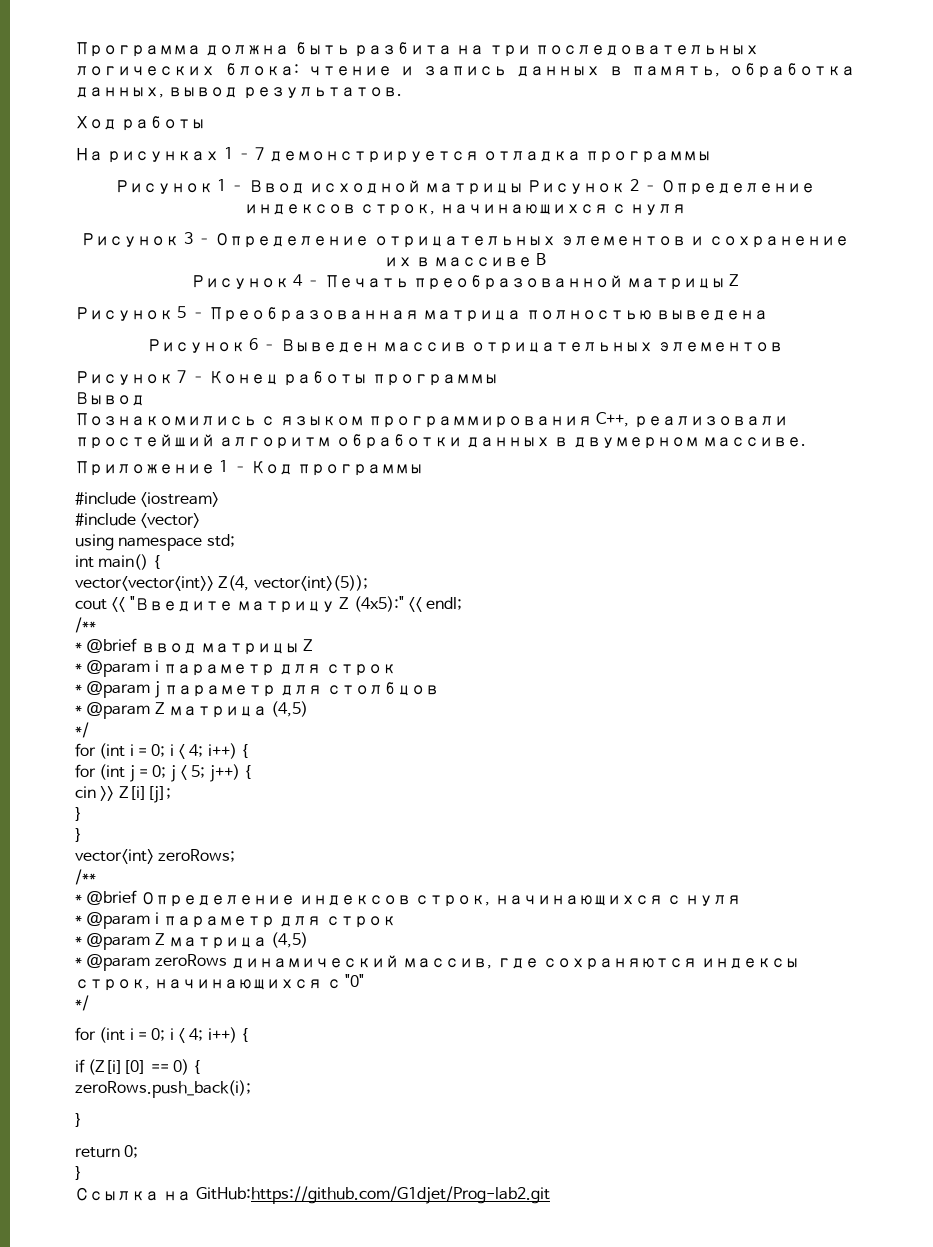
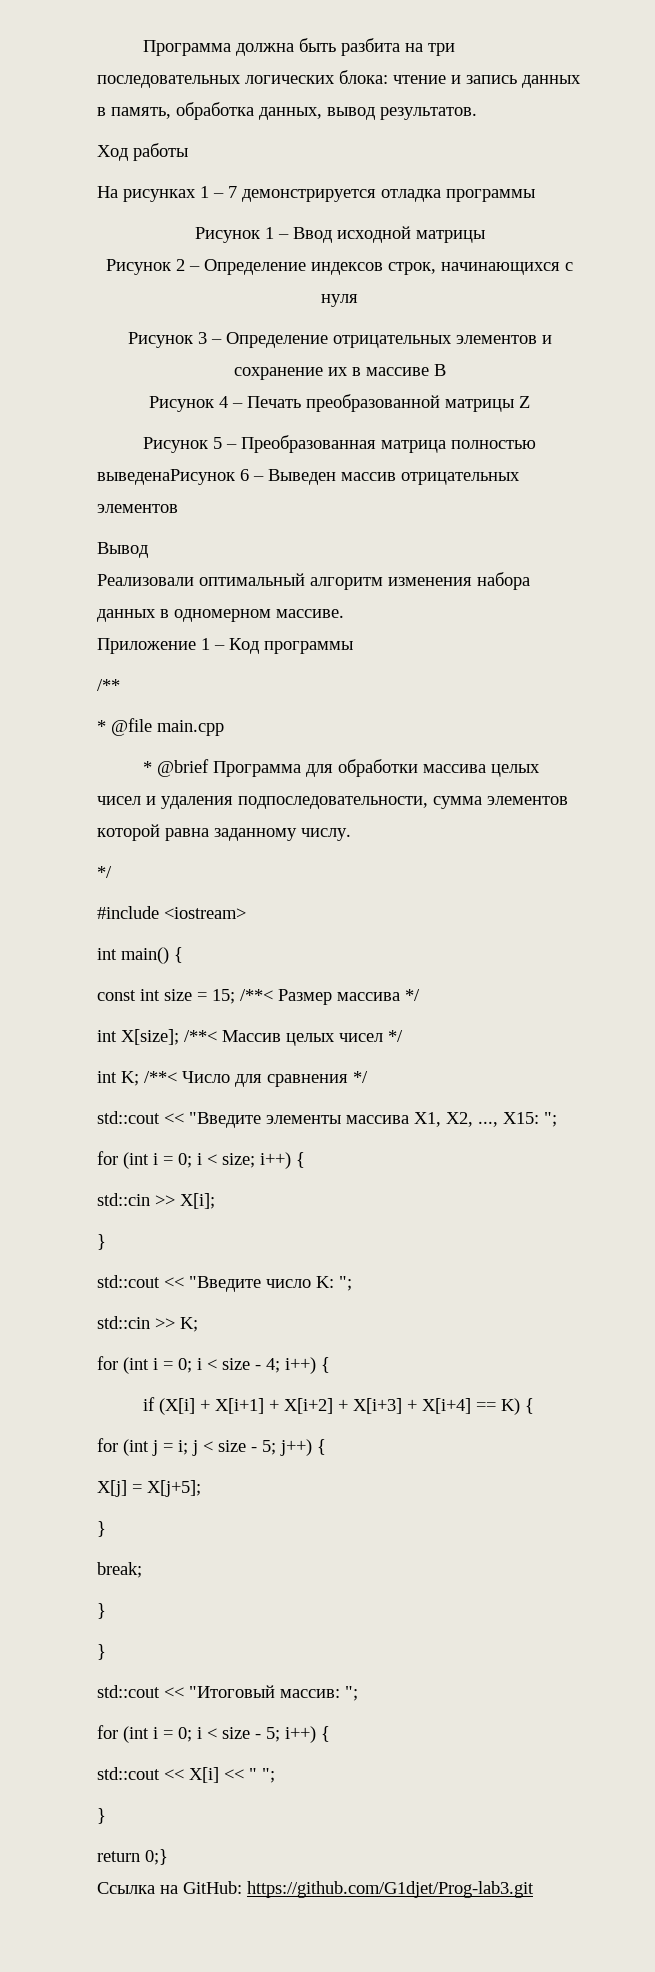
(524, 189) none -> (485, 236) //
[655,310,768,321] [146,339,245,353] выведена // Рисунок -> [97,469,235,485] выведенаРисунок
[75,370,498,386] [75,392,145,406] [75,412,788,428] [75,434,699,449] Рисунок 7 – Конец работы программы // Вывод // Познакомились с языком программирования C++, реализовали простейший алгоритм обработки данных в двумерном -> [97,542,148,558] [97,572,530,590] [97,609,271,622] Вывод // Реализовали оптимальный алгоритм изменения набора данных в одномерном
[75,492,220,507] [75,513,201,528] [75,534,235,551] [75,554,160,570] [75,575,368,591] [75,596,463,613] [75,617,96,633] [75,638,314,655] [75,660,396,677] [75,681,439,698] [75,701,309,719] [75,722,89,738] [75,743,248,759] [75,764,251,782] [75,786,171,803] [75,807,82,821] [75,828,82,842] [75,849,236,864] [75,869,96,885] [75,890,742,907] [75,912,396,929] [75,932,309,950] [75,954,800,971] [75,974,364,991] [75,995,89,1011] [75,1027,185,1043] #include <iostream> // #include <vector> // using namespace std; // int main() { // vector<vector<int>> Z(4, vector<int>(5)); // cout << "Введите матрицу Z (4x5):" << endl; // /** // * @brief ввод матрицы Z // * @param i параметр для строк // * @param j параметр для столбцов // * @param Z матрица (4,5) // */ // for (int i = 0; i < 4; i++) { // for (int j = 0; j < 5; j++) { // cin >> Z[i][j]; // } // } // vector<int> zeroRows; // /** // * @brief Определение индексов строк, начинающихся с нуля // * @param i параметр для строк // * @param Z матрица (4,5) // * @param zeroRows динамический массив, где сохраняются индексы строк, начинающихся с "0" // */ // for (int i = 0; i < -> [97,679,120,691] [97,718,224,736] [142,759,540,777] [97,796,568,809] [97,824,351,841] [97,866,112,878] [97,906,246,919] [97,947,183,964] [97,989,420,1005] [97,1029,403,1046] [97,1071,368,1087] [97,1111,557,1128] [97,1151,305,1169] [97,1193,215,1209] [97,1234,106,1250] [97,1275,352,1292] [97,1316,198,1332] [97,1356,261,1374] /** // * @file main.cpp // * @brief Программа для обработки массива целых чисел и удаления подпоследовательности, сумма элементов которой равна заданному числу. // */ // #include <iostream> // int main() { // const int size = 15; /**< Размер массива */ // int X[size]; /**< Массив целых чисел */ // int K; /**< Число для сравнения */ // std::cout << "Введите элементы массива X1, X2, ..., X15: "; // for (int i = 0; i < size; i++) { // std::cin >> X[i]; // } // std::cout << "Введите число K: "; // std::cin >> K; // for (int i = 0; i < size -
[88,1059,201,1075] [75,1080,251,1098] (Z[i][0] == 0) { // zeroRows.push_back(i); -> [158,1398,534,1415] [97,1438,326,1456] [97,1480,201,1497] [97,1521,106,1537] [97,1562,142,1578] [97,1603,106,1619] [97,1644,106,1660] [97,1685,358,1701] [97,1725,330,1743] [97,1767,275,1783] (X[i] + X[i+1] + X[i+2] + X[i+3] + X[i+4] == K) { // for (int j = i; j < size - 5; j++) { // X[j] = X[j+5]; // } // break; // } // } // std::cout << "Итоговый массив: "; // for (int i = 0; i < size - 5; i++) { // std::cout << X[i] << " ";
[124,1145,139,1158] [75,1166,82,1180] 0; // } -> [145,1849,168,1865] 0;}
[195,1186,550,1204] GitHub:https://github.com/G1djet/Prog-lab2.git -> [183,1881,534,1898] GitHub: https://github.com/G1djet/Prog-lab3.git

